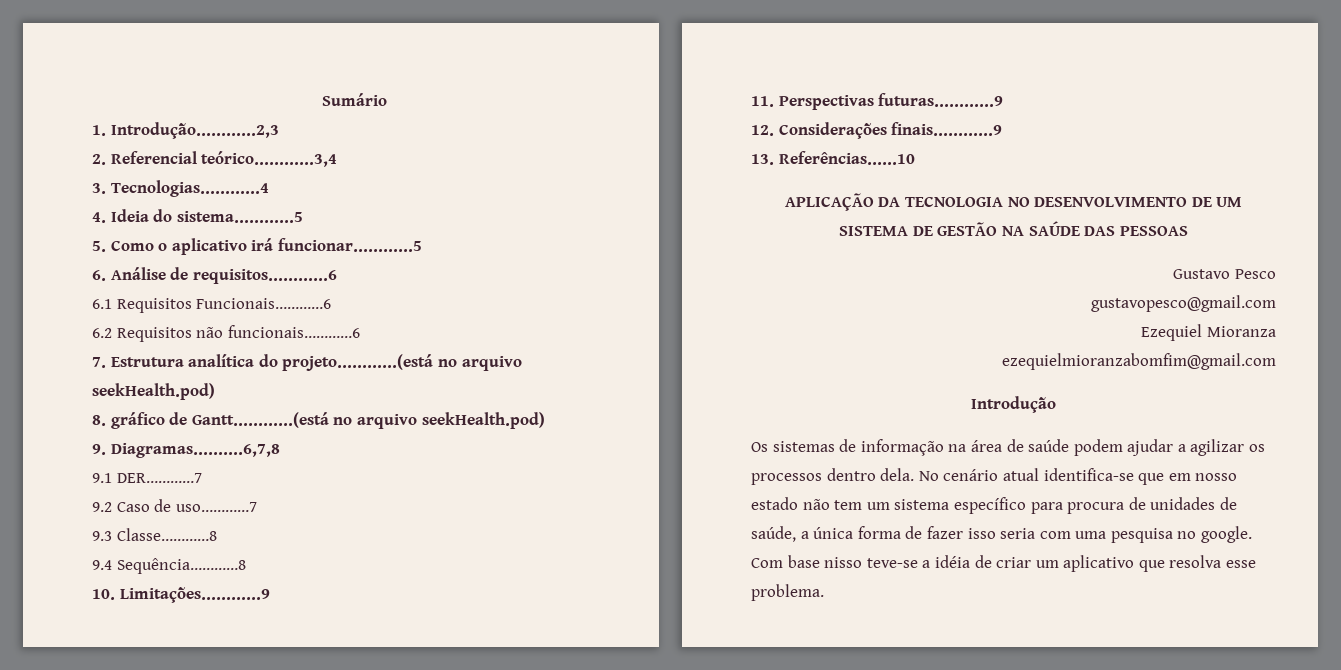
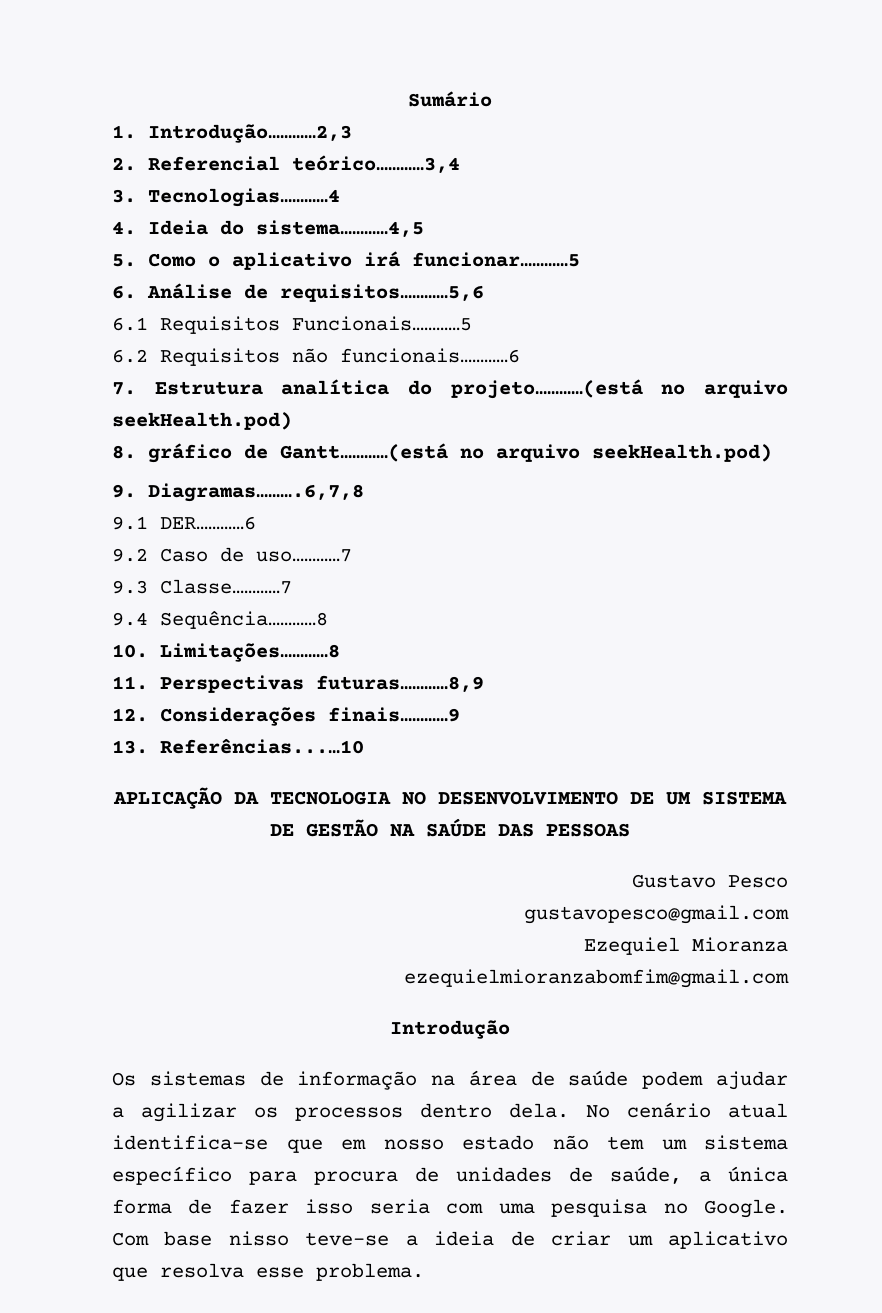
[176,211,303,223] sistema…………5 -> [256,220,424,237] sistema…………4,5
[192,269,337,284] requisitos…………6 -> [280,284,484,302] requisitos…………5,6
[196,298,332,309] Funcionais…………6 -> [292,316,472,331] Funcionais…………5
[116,473,202,483] DER…………7 -> [160,516,256,530] DER…………6
[116,528,217,541] Classe…………8 -> [160,579,292,594] Classe…………7
[119,587,270,603] Limitações…………9 -> [160,643,340,662] Limitações…………8
[878,93,1004,107] futuras…………9 -> [316,675,484,692] futuras…………8,9
[1201,526,1253,543] google. -> [704,1199,788,1218] Google.
[934,555,970,568] idéia -> [434,1231,495,1246] ideia

